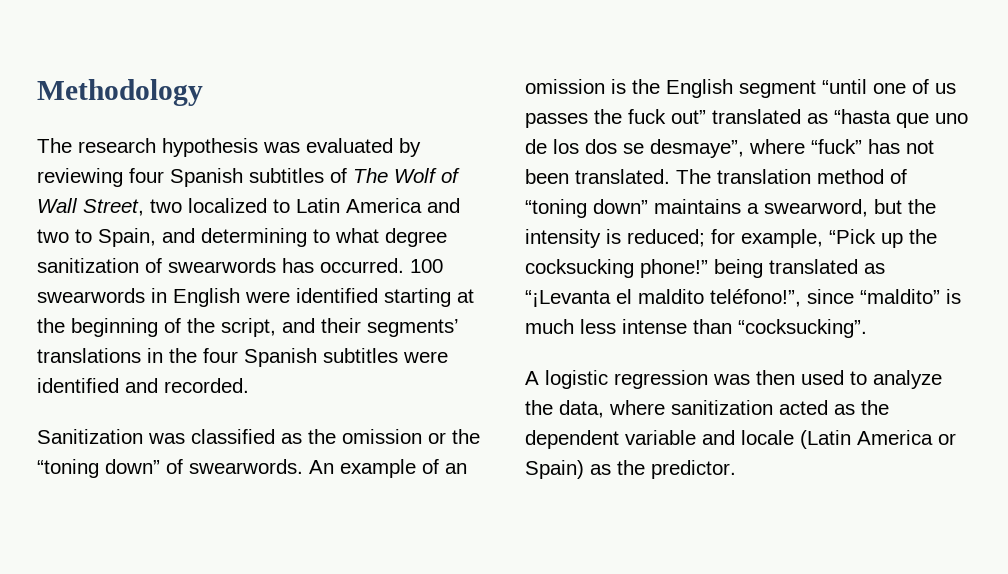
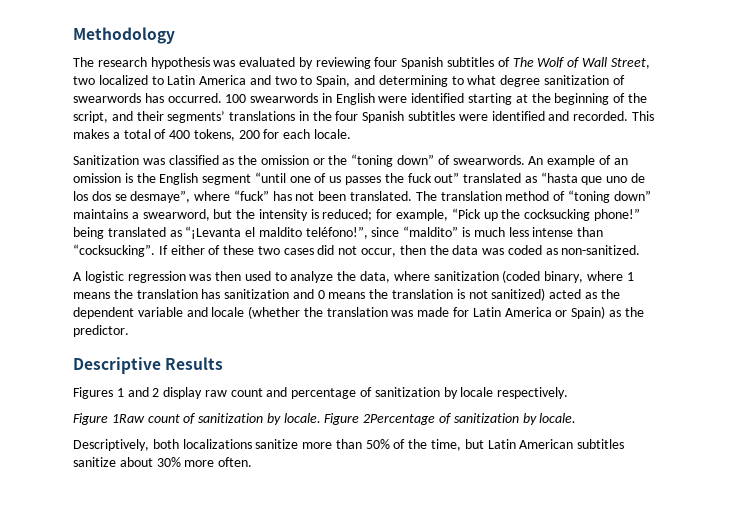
(249, 385) none -> [631,111,654,121] [73,129,352,141] This makes a total of 400 tokens, 200 for each locale.
(867, 328) none -> [158,245,641,257] If either of these two cases did not occur, then the data was coded as non-sanitized.
(773, 407) none -> [502,270,634,283] [73,288,546,301] (coded binary, where 1 means the translation has sanitization and 0 means the translation is not sanitized)
[800,430,851,449] (Latin -> [248,306,501,319] (whether the translation was made for Latin
(736, 469) none -> [73,357,224,374] [73,387,569,399] [73,413,577,425] [73,439,625,451] [73,457,253,467] // Descriptive Results // Figures 1 and 2 display raw count and percentage of sanitization by locale respectively. // Figure 1Raw count of sanitization by locale. Figure 2Percentage of sanitization by locale. // Descriptively, both localizations sanitize more than 50% of the time, but Latin American subtitles sanitize about 30% more often.

